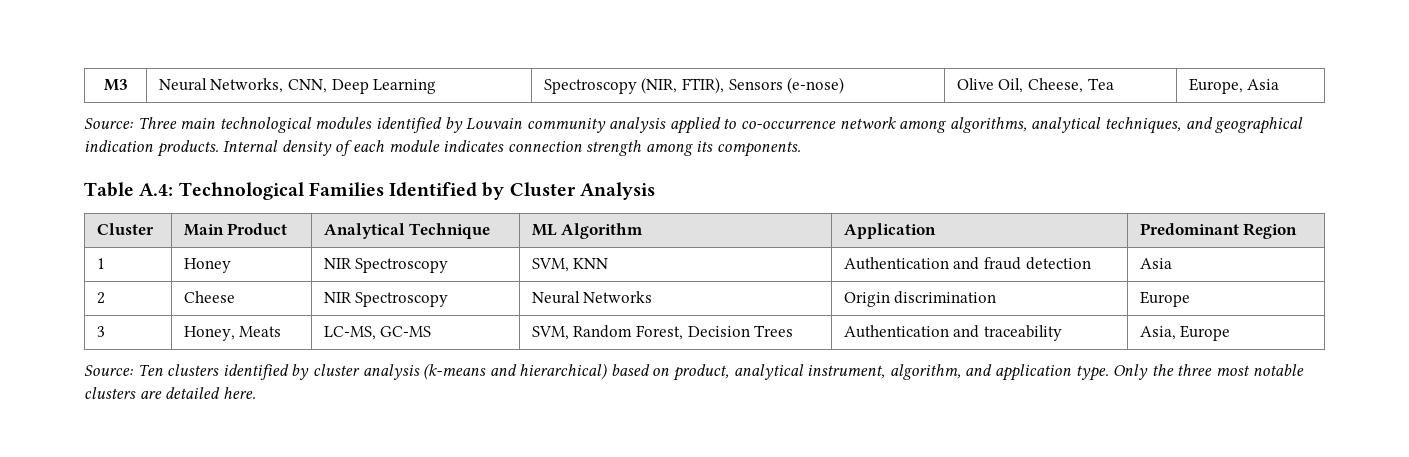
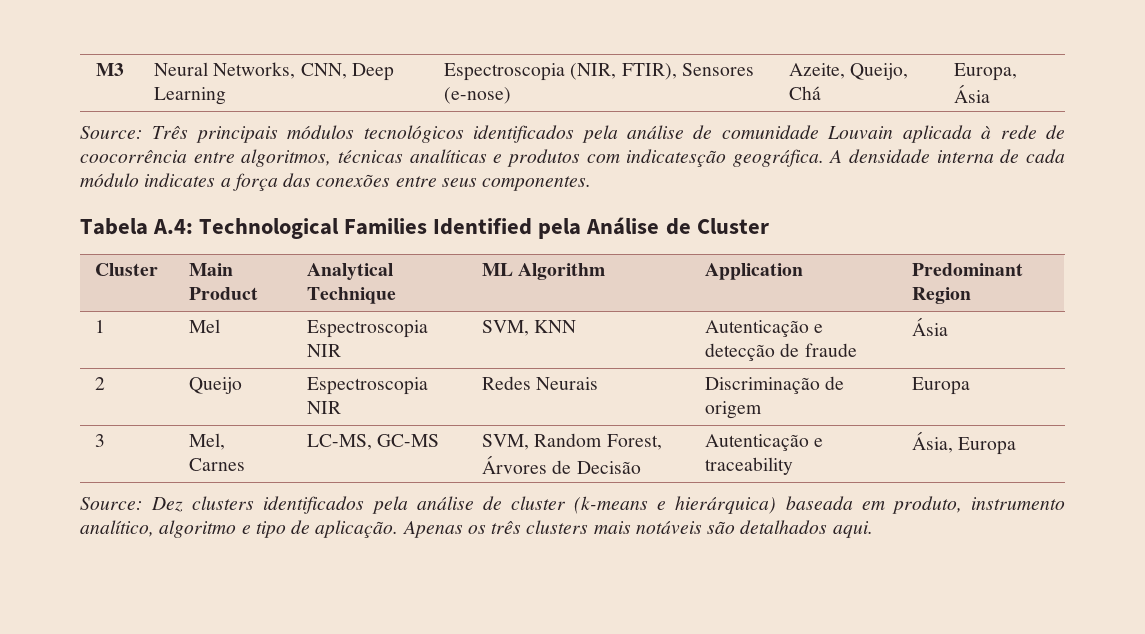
[543,79,637,94] Spectroscopy -> [444,63,566,81] Espectroscopia
[728,79,783,90] Sensors -> [681,63,754,76] Sensores
[956,78,1114,93] [1188,78,1280,94] [84,117,1304,134] [84,140,802,157] [84,182,134,197] Olive Oil, Cheese, Tea | Europe, Asia // Source: Three main technological modules identified by Louvain community analysis applied to co-occurrence network among algorithms, analytical techniques, and geographical indication products. Internal density of each module indicates connection strength among its components. // Table -> [789,63,909,80] [789,86,822,100] [954,63,1018,81] [954,84,991,103] [80,125,1066,143] [80,149,1065,167] [80,173,592,191] [80,218,148,235] Azeite, Queijo, Chá | Europa, Ásia // Source: Três principais módulos tecnológicos identificados pela análise de comunidade Louvain aplicada à rede de coocorrência entre algoritmos, técnicas analíticas e produtos com indicatesção geográfica. A densidade interna de cada módulo indicates a força das conexões entre seus componentes. // Tabela
[482,182,655,200] by Cluster Analysis -> [538,217,769,239] pela Análise de Cluster
[183,258,231,273] [323,258,449,273] Honey | NIR Spectroscopy -> [189,319,221,333] [307,320,429,338] [307,344,342,357] Mel | Espectroscopia NIR
[843,257,1091,270] [1139,258,1172,269] Authentication and fraud detection | Asia -> [705,320,824,337] [705,343,857,361] [912,317,949,336] Autenticação e detecção de fraude | Ásia
[183,291,235,303] [323,292,449,307] [531,291,653,304] [843,291,997,307] [1139,291,1190,307] Cheese | NIR Spectroscopy | Neural Networks | Origin discrimination | Europe -> [189,377,243,394] [307,377,429,395] [307,401,342,414] [482,376,599,390] [705,376,845,394] [705,401,763,419] [912,377,971,395] Queijo | Espectroscopia NIR | Redes Neurais | Discriminação de origem | Europa
[183,326,282,341] Honey, Meats -> [189,433,226,450] [189,458,246,471] Mel, Carnes
[687,325,794,337] [843,325,980,338] Decision Trees | Authentication and -> [482,455,641,474] [705,434,824,451] Árvores de Decisão | Autenticação e
[1139,325,1231,341] [84,363,1304,381] [84,387,256,399] Asia, Europe // Source: Ten clusters identified by cluster analysis (k-means and hierarchical) based on product, analytical instrument, algorithm, and application type. Only the three most notable clusters are detailed here. -> [912,431,1017,455] [80,496,1065,514] [80,520,873,538] Ásia, Europa // Source: Dez clusters identificados pela análise de cluster (k-means e hierárquica) baseada em produto, instrumento analítico, algoritmo e tipo de aplicação. Apenas os três clusters mais notáveis são detalhados aqui.

